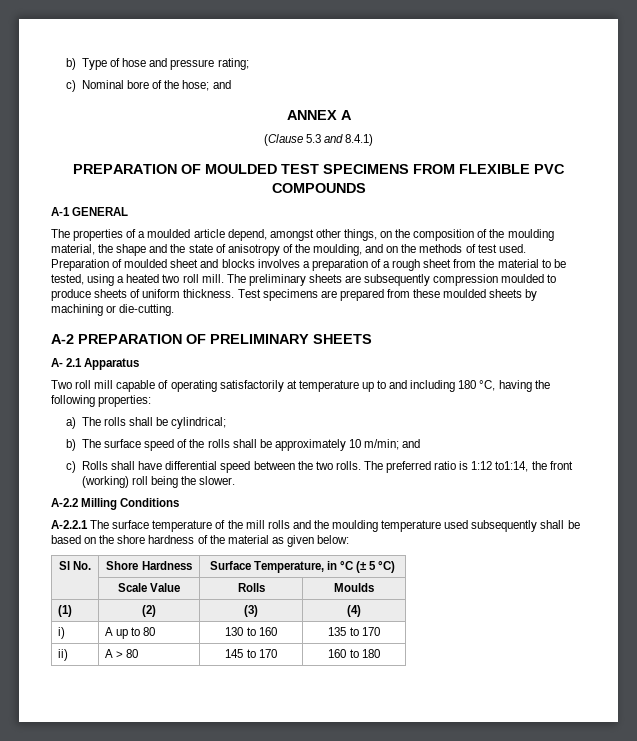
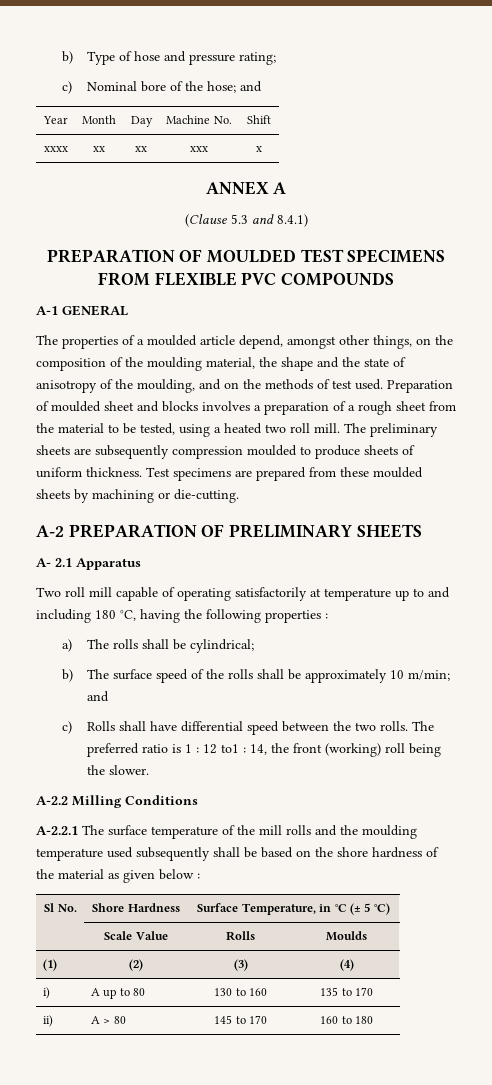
(231, 84) none -> [42,116,68,124] [82,115,116,124] [130,116,153,127] [166,115,232,124] [247,115,271,124] [43,146,68,152] [93,146,105,152] [135,146,147,152] [190,146,208,152] [256,146,262,152] // Year | Month | Day | Machine No. | Shift // xxxx | xx | xx | xxx | x
[98,395,152,407] properties: -> [265,610,328,623] properties :
[471,461,529,472] 1:12 to1:14, -> [185,744,268,755] 1 : 12 to1 : 14,
[317,535,350,544] below: -> [159,869,200,880] below :

